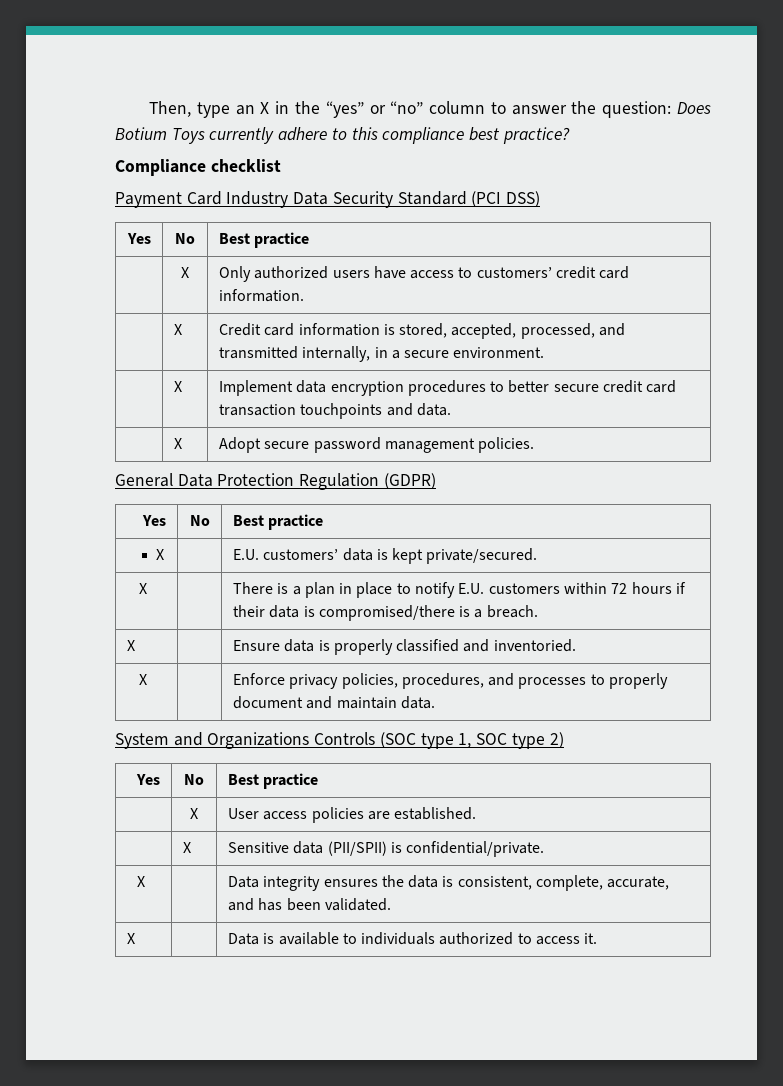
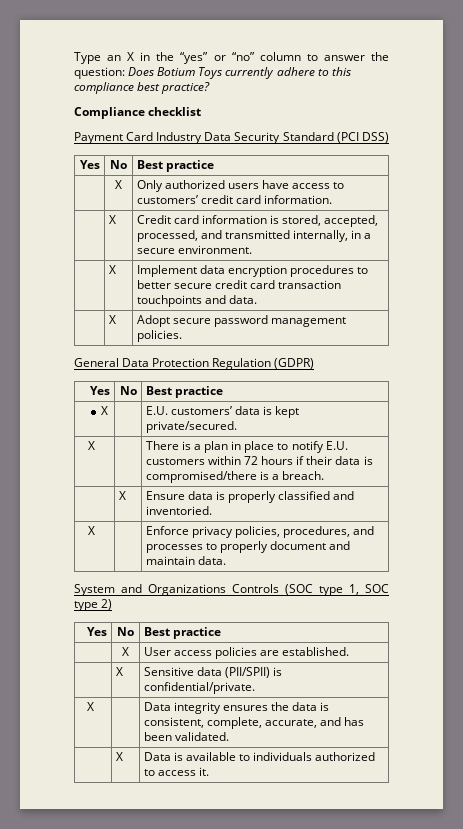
[149,101,230,118] Then, type -> [74,52,101,64] Type
[126,640,135,651] X | | -> [118,491,126,500] | X |
[126,933,135,944] X | | -> [115,752,123,761] | X |

